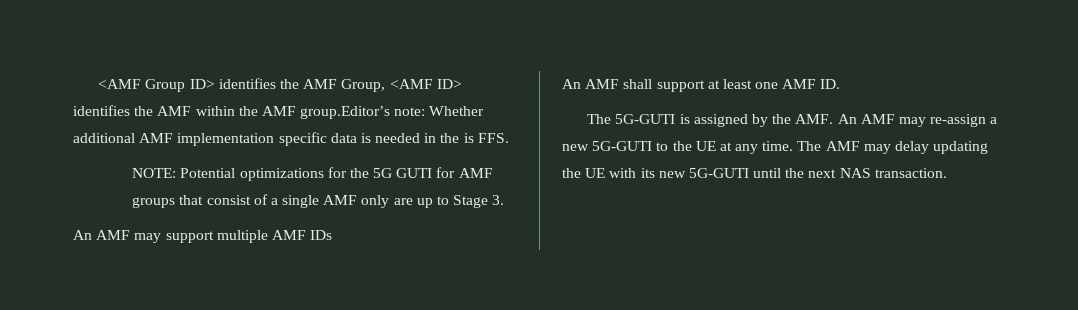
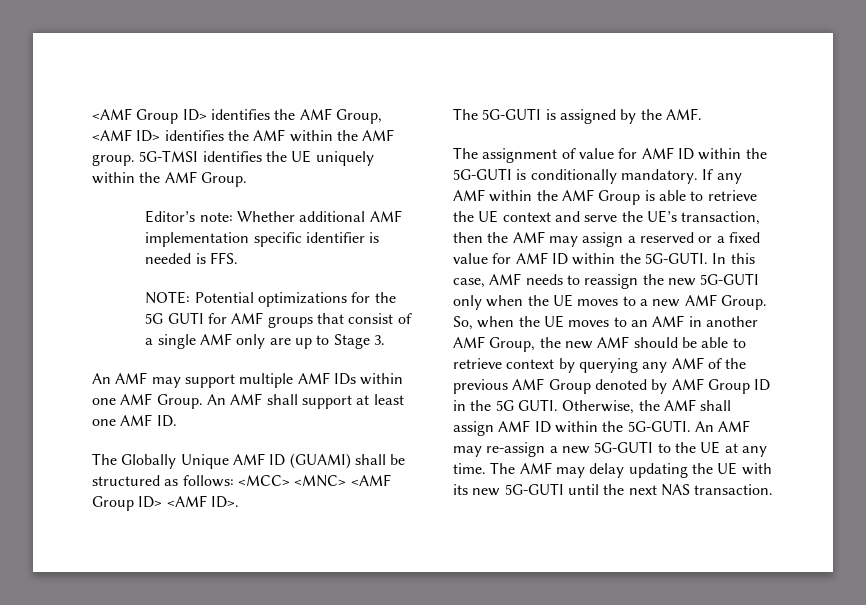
[300,106,391,119] group.Editor’s -> [92,150,374,166] [92,171,247,187] [145,210,196,223] group. 5G-TMSI identifies the UE uniquely within the AMF Group. // Editor’s
[330,133,357,143] data -> [305,232,365,243] identifier
[424,133,460,143] in the -> (192, 258) none
(333, 235) // -> [360,373,404,385] [92,393,203,409] within one AMF Group.
(841, 84) none -> [92,453,406,469] [92,474,391,487] [92,495,239,511] // The Globally Unique AMF ID (GUAMI) shall be structured as follows: <MCC> <MNC> <AMF Group ID> <AMF ID>.
(834, 119) none -> [453,147,767,163] [453,168,742,184] [453,189,757,205] [453,210,761,225] [453,231,760,247] [453,252,755,265] [453,273,760,289] [453,294,767,310] [453,315,758,330] [453,336,746,352] [453,357,747,373] [453,378,771,394] [453,399,732,414] [453,420,691,436] // The assignment of value for AMF ID within the 5G-GUTI is conditionally mandatory. If any AMF within the AMF Group is able to retrieve the UE context and serve the UE’s transaction, then the AMF may assign a reserved or a fixed value for AMF ID within the 5G-GUTI. In this case, AMF needs to reassign the new 5G-GUTI only when the UE moves to a new AMF Group. So, when the UE moves to an AMF in another AMF Group, the new AMF should be able to retrieve context by querying any AMF of the previous AMF Group denoted by AMF Group ID in the 5G GUTI. Otherwise, the AMF shall assign AMF ID within the 5G-GUTI.

